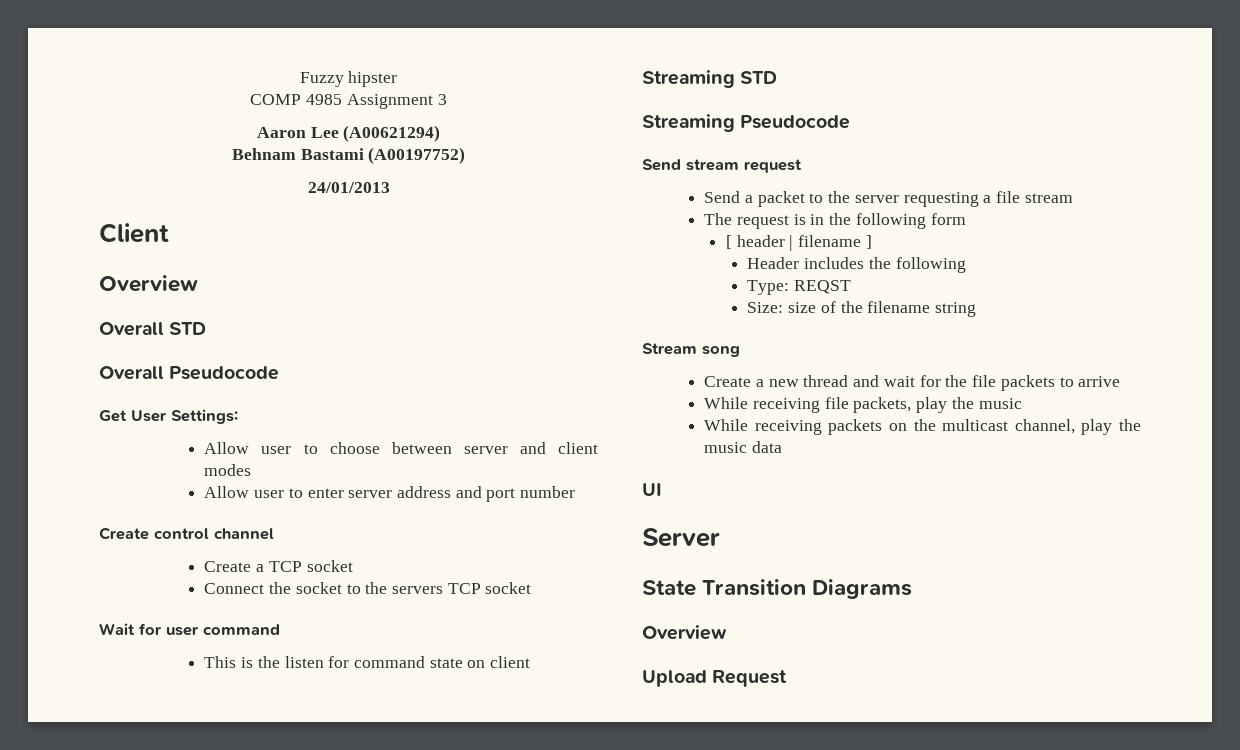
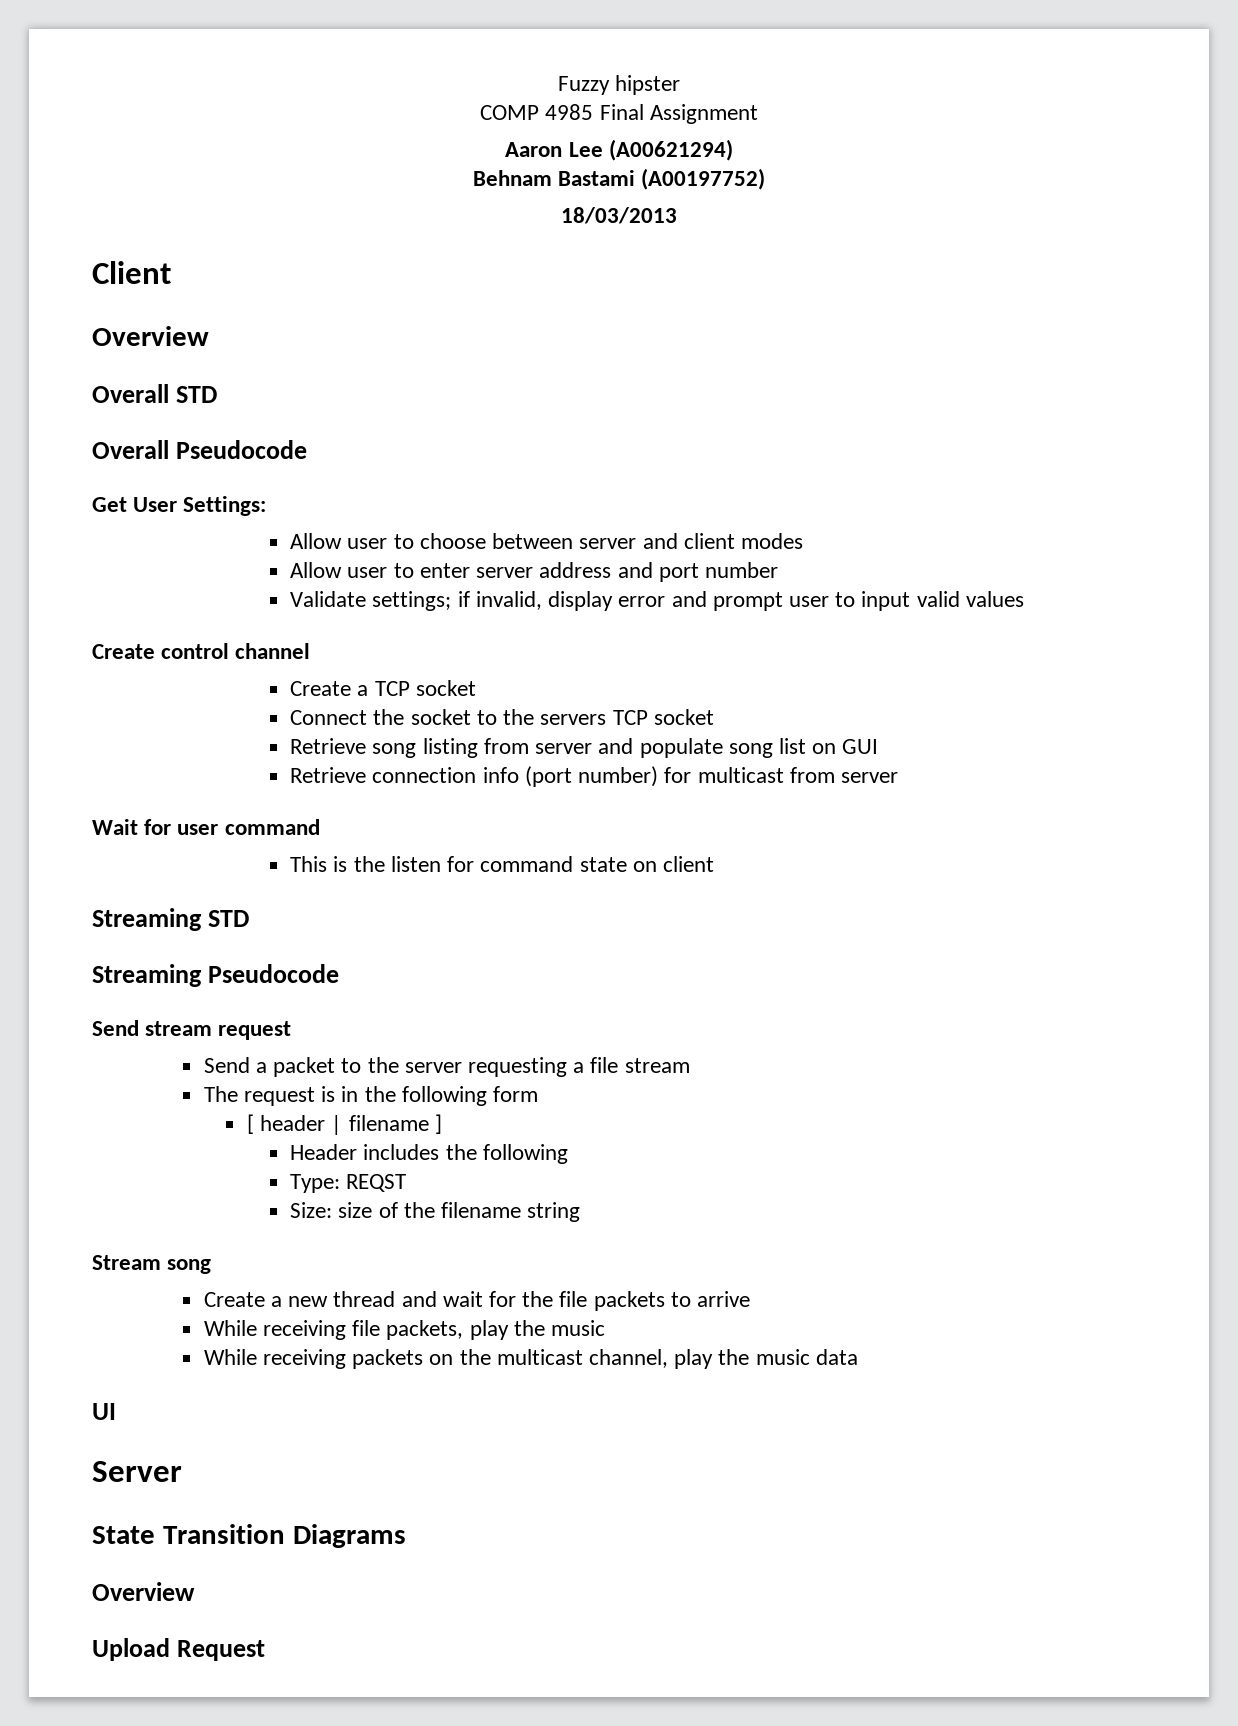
(343, 99) none -> [599,104,644,120] Final
[437,94,447,105] 3 -> (758, 114) none
[307,182,390,193] 24/01/2013 -> [561,207,677,224] 18/03/2013
(576, 492) none -> [290,591,1024,611] // Validate settings; if invalid, display error and prompt user to input valid values
(532, 588) none -> [290,738,879,758] [290,766,898,787] // Retrieve song listing from server and populate song list on GUI // Retrieve connection info (port number) for multicast from server

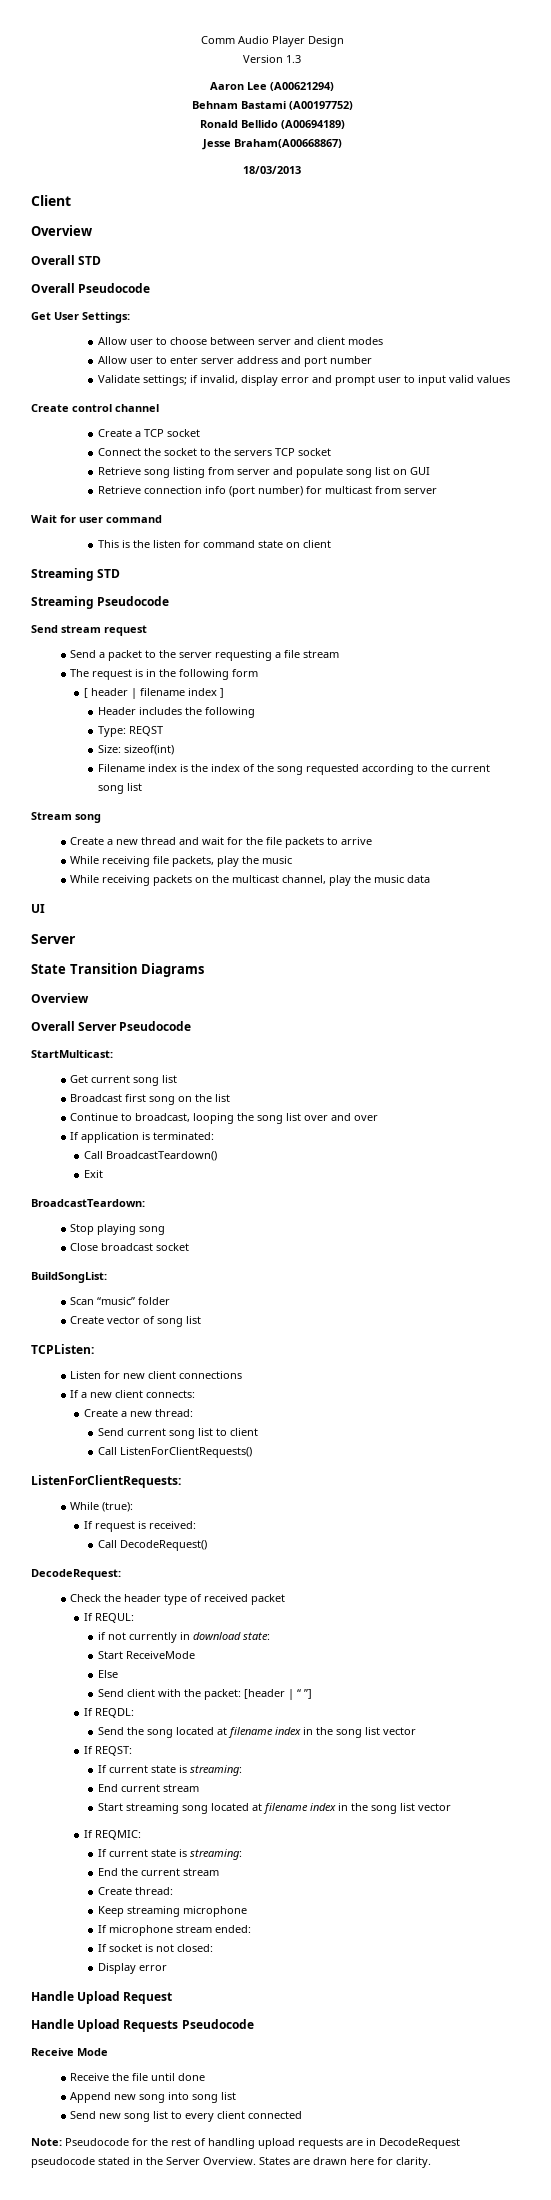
[557,75,681,95] [480,104,758,124] Fuzzy hipster // COMP 4985 Final Assignment -> [200,36,344,47] [243,55,301,63] Comm Audio Player Design // Version 1.3
(766, 179) none -> [199,120,345,129] [201,139,342,150] // Ronald Bellido (A00694189) // Jesse Braham(A00668867)
(429, 1123) none -> [188,688,218,696] index
[338,1202,581,1222] size of the filename string -> [123,745,174,755] [97,764,490,775] [97,783,142,794] sizeof(int) // Filename index is the index of the song requested according to the current song list
[92,1638,266,1661] Upload Request -> [31,1021,192,1031] [31,1050,113,1058] [70,1075,178,1086] [70,1094,231,1105] [70,1113,379,1124] [70,1132,215,1143] [84,1151,218,1161] [84,1170,104,1178] [31,1199,145,1207] [70,1224,166,1235] [70,1243,190,1251] [31,1272,107,1283] [70,1297,171,1305] [70,1316,202,1327] [31,1344,94,1354] [70,1371,243,1379] [70,1390,196,1398] [84,1409,194,1417] [97,1428,258,1439] [97,1447,252,1458] [31,1475,181,1488] [70,1502,134,1512] [84,1521,197,1532] [97,1540,207,1551] [31,1569,121,1580] [70,1594,286,1605] [84,1613,135,1623] [97,1632,270,1643] [97,1651,195,1659] [97,1670,118,1678] [97,1689,312,1700] [84,1708,135,1718] [97,1727,416,1738] [84,1746,133,1756] [97,1765,242,1776] [97,1784,199,1792] [97,1803,451,1814] [84,1830,142,1840] [97,1849,242,1860] [97,1868,219,1876] [97,1887,173,1895] [97,1906,247,1917] [97,1925,251,1936] [97,1944,213,1952] [97,1963,167,1974] [31,1991,173,2004] [31,2019,254,2032] [31,2048,108,2056] [70,2073,206,2081] [70,2092,237,2103] [70,2111,303,2122] [31,2138,460,2149] [31,2157,431,2168] Overall Server Pseudocode // StartMulticast: // Get current song list // Broadcast first song on the list // Continue to broadcast, looping the song list over and over // If application is terminated: // Call BroadcastTeardown() // Exit // BroadcastTeardown: // Stop playing song // Close broadcast socket // BuildSongList: // Scan “music” folder // Create vector of song list // TCPListen: // Listen for new client connections // If a new client connects: // Create a new thread: // Send current song list to client // Call ListenForClientRequests() // ListenForClientRequests: // While (true): // If request is received: // Call DecodeRequest() // DecodeRequest: // Check the header type of received packet // If REQUL: // if not currently in download state: // Start ReceiveMode // Else // Send client with the packet: [header | “ ”] // If REQDL: // Send the song located at filename index in the song list vector // If REQST: // If current state is streaming: // End current stream // Start streaming song located at filename index in the song list vector // If REQMIC: // If current state is streaming: // End the current stream // Create thread: // Keep streaming microphone // If microphone stream ended: // If socket is not closed: // Display error // Handle Upload Request // Handle Upload Requests Pseudocode // Receive Mode // Receive the file until done // Append new song into song list // Send new song list to every client connected // Note: Pseudocode for the rest of handling upload requests are in DecodeRequest pseudocode stated in the Server Overview. States are drawn here for clarity.

